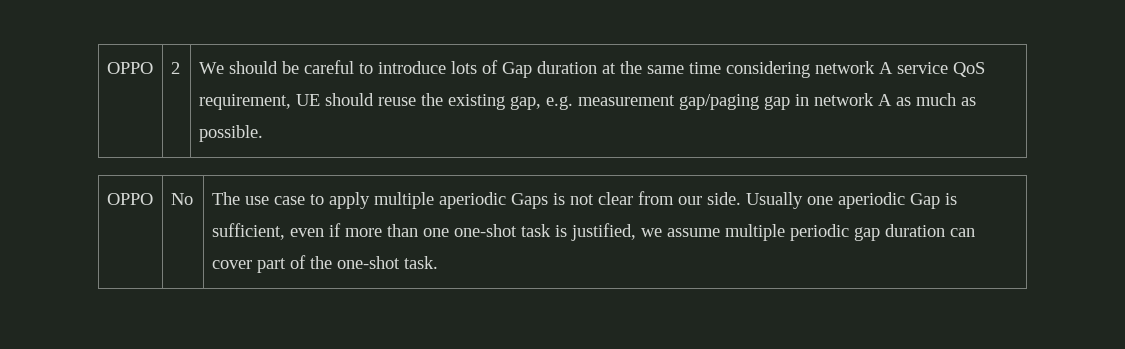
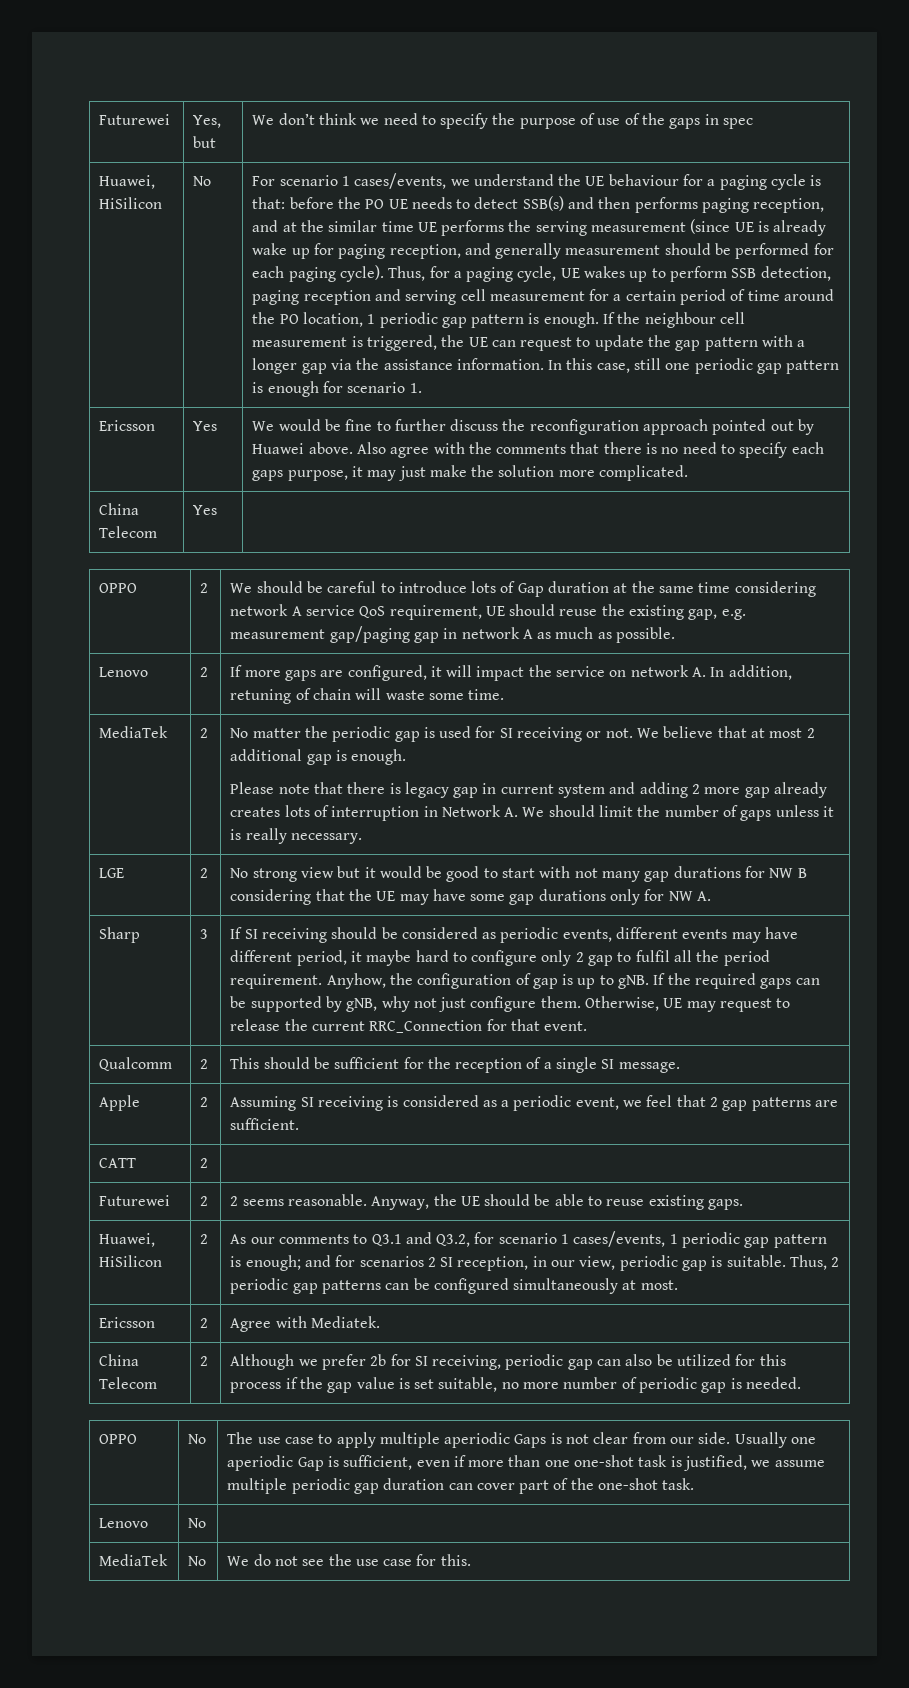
(106, 68) none -> [99,114,171,125] [193,115,222,128] [193,136,217,148] [252,113,754,129] [99,175,156,189] [99,197,163,209] [193,176,212,186] [252,173,822,190] [252,196,825,213] [252,219,827,236] [252,243,834,259] [252,265,831,282] [252,289,835,305] [252,312,746,328] [252,335,806,351] [252,358,840,374] [252,381,422,397] [99,420,156,431] [193,421,218,431] [252,419,815,435] [252,442,824,458] [252,465,689,481] [99,503,140,515] [99,526,158,538] [193,505,218,515] Futurewei | Yes, but | We don’t think we need to specify the purpose of use of the gaps in spec // Huawei, HiSilicon | No | For scenario 1 cases/events, we understand the UE behaviour for a paging cycle is that: before the PO UE needs to detect SSB(s) and then performs paging reception, and at the similar time UE performs the serving measurement (since UE is already wake up for paging reception, and generally measurement should be performed for each paging cycle). Thus, for a paging cycle, UE wakes up to perform SSB detection, paging reception and serving cell measurement for a certain period of time around the PO location, 1 periodic gap pattern is enough. If the neighbour cell measurement is triggered, the UE can request to update the gap pattern with a longer gap via the assistance information. In this case, still one periodic gap pattern is enough for scenario 1. // Ericsson | Yes | We would be fine to further discuss the reconfiguration approach pointed out by Huawei above. Also agree with the comments that there is no need to specify each gaps purpose, it may just make the solution more complicated. // China Telecom | Yes | //
(263, 133) none -> [99,667,149,677] [200,667,209,677] [230,665,792,681] [230,688,505,704] [99,726,169,738] [200,728,209,738] [230,726,815,742] [230,749,407,765] [230,782,828,798] [230,805,835,821] [230,828,362,844] [99,868,125,878] [200,868,209,878] [230,866,807,882] [230,889,712,905] [99,927,141,943] [200,929,209,939] [230,927,799,943] [230,950,770,966] [230,973,820,989] [230,996,791,1012] [230,1019,588,1033] [99,1057,173,1071] [200,1059,209,1069] [230,1057,680,1073] [99,1095,141,1111] [200,1097,209,1107] [230,1095,839,1111] [230,1118,300,1130] [99,1158,137,1168] [200,1158,209,1168] [99,1195,171,1206] [200,1196,209,1206] [230,1194,744,1210] [99,1233,156,1247] [99,1255,163,1267] [200,1234,209,1244] [230,1231,827,1248] [230,1255,840,1271] [230,1278,678,1294] [99,1317,156,1328] [200,1318,209,1328] [230,1316,380,1332] [99,1354,140,1366] [99,1377,158,1389] [200,1356,209,1366] [230,1354,786,1370] [230,1377,802,1393] // Lenovo | 2 | If more gaps are configured, it will impact the service on network A. In addition, retuning of chain will waste some time. // MediaTek | 2 | No matter the periodic gap is used for SI receiving or not. We believe that at most 2 additional gap is enough. // Please note that there is legacy gap in current system and adding 2 more gap already creates lots of interruption in Network A. We should limit the number of gaps unless it is really necessary. // LGE | 2 | No strong view but it would be good to start with not many gap durations for NW B considering that the UE may have some gap durations only for NW A. // Sharp | 3 | If SI receiving should be considered as periodic events, different events may have different period, it maybe hard to configure only 2 gap to fulfil all the period requirement. Anyhow, the configuration of gap is up to gNB. If the required gaps can be supported by gNB, why not just configure them. Otherwise, UE may request to release the current RRC_Connection for that event. // Qualcomm | 2 | This should be sufficient for the reception of a single SI message. // Apple | 2 | Assuming SI receiving is considered as a periodic event, we feel that 2 gap patterns are sufficient. // CATT | 2 | // Futurewei | 2 | 2 seems reasonable. Anyway, the UE should be able to reuse existing gaps. // Huawei, HiSilicon | 2 | As our comments to Q3.1 and Q3.2, for scenario 1 cases/events, 1 periodic gap pattern is enough; and for scenarios 2 SI reception, in our view, periodic gap is suitable. Thus, 2 periodic gap patterns can be configured simultaneously at most. // Ericsson | 2 | Agree with Mediatek. // China Telecom | 2 | Although we prefer 2b for SI receiving, periodic gap can also be utilized for this process if the gap value is set suitable, no more number of periodic gap is needed.
(438, 262) none -> [99,1518,149,1528] [188,1518,207,1528] [99,1554,169,1566] [188,1556,207,1566] [227,1554,471,1566] // Lenovo | No | // MediaTek | No | We do not see the use case for this.

